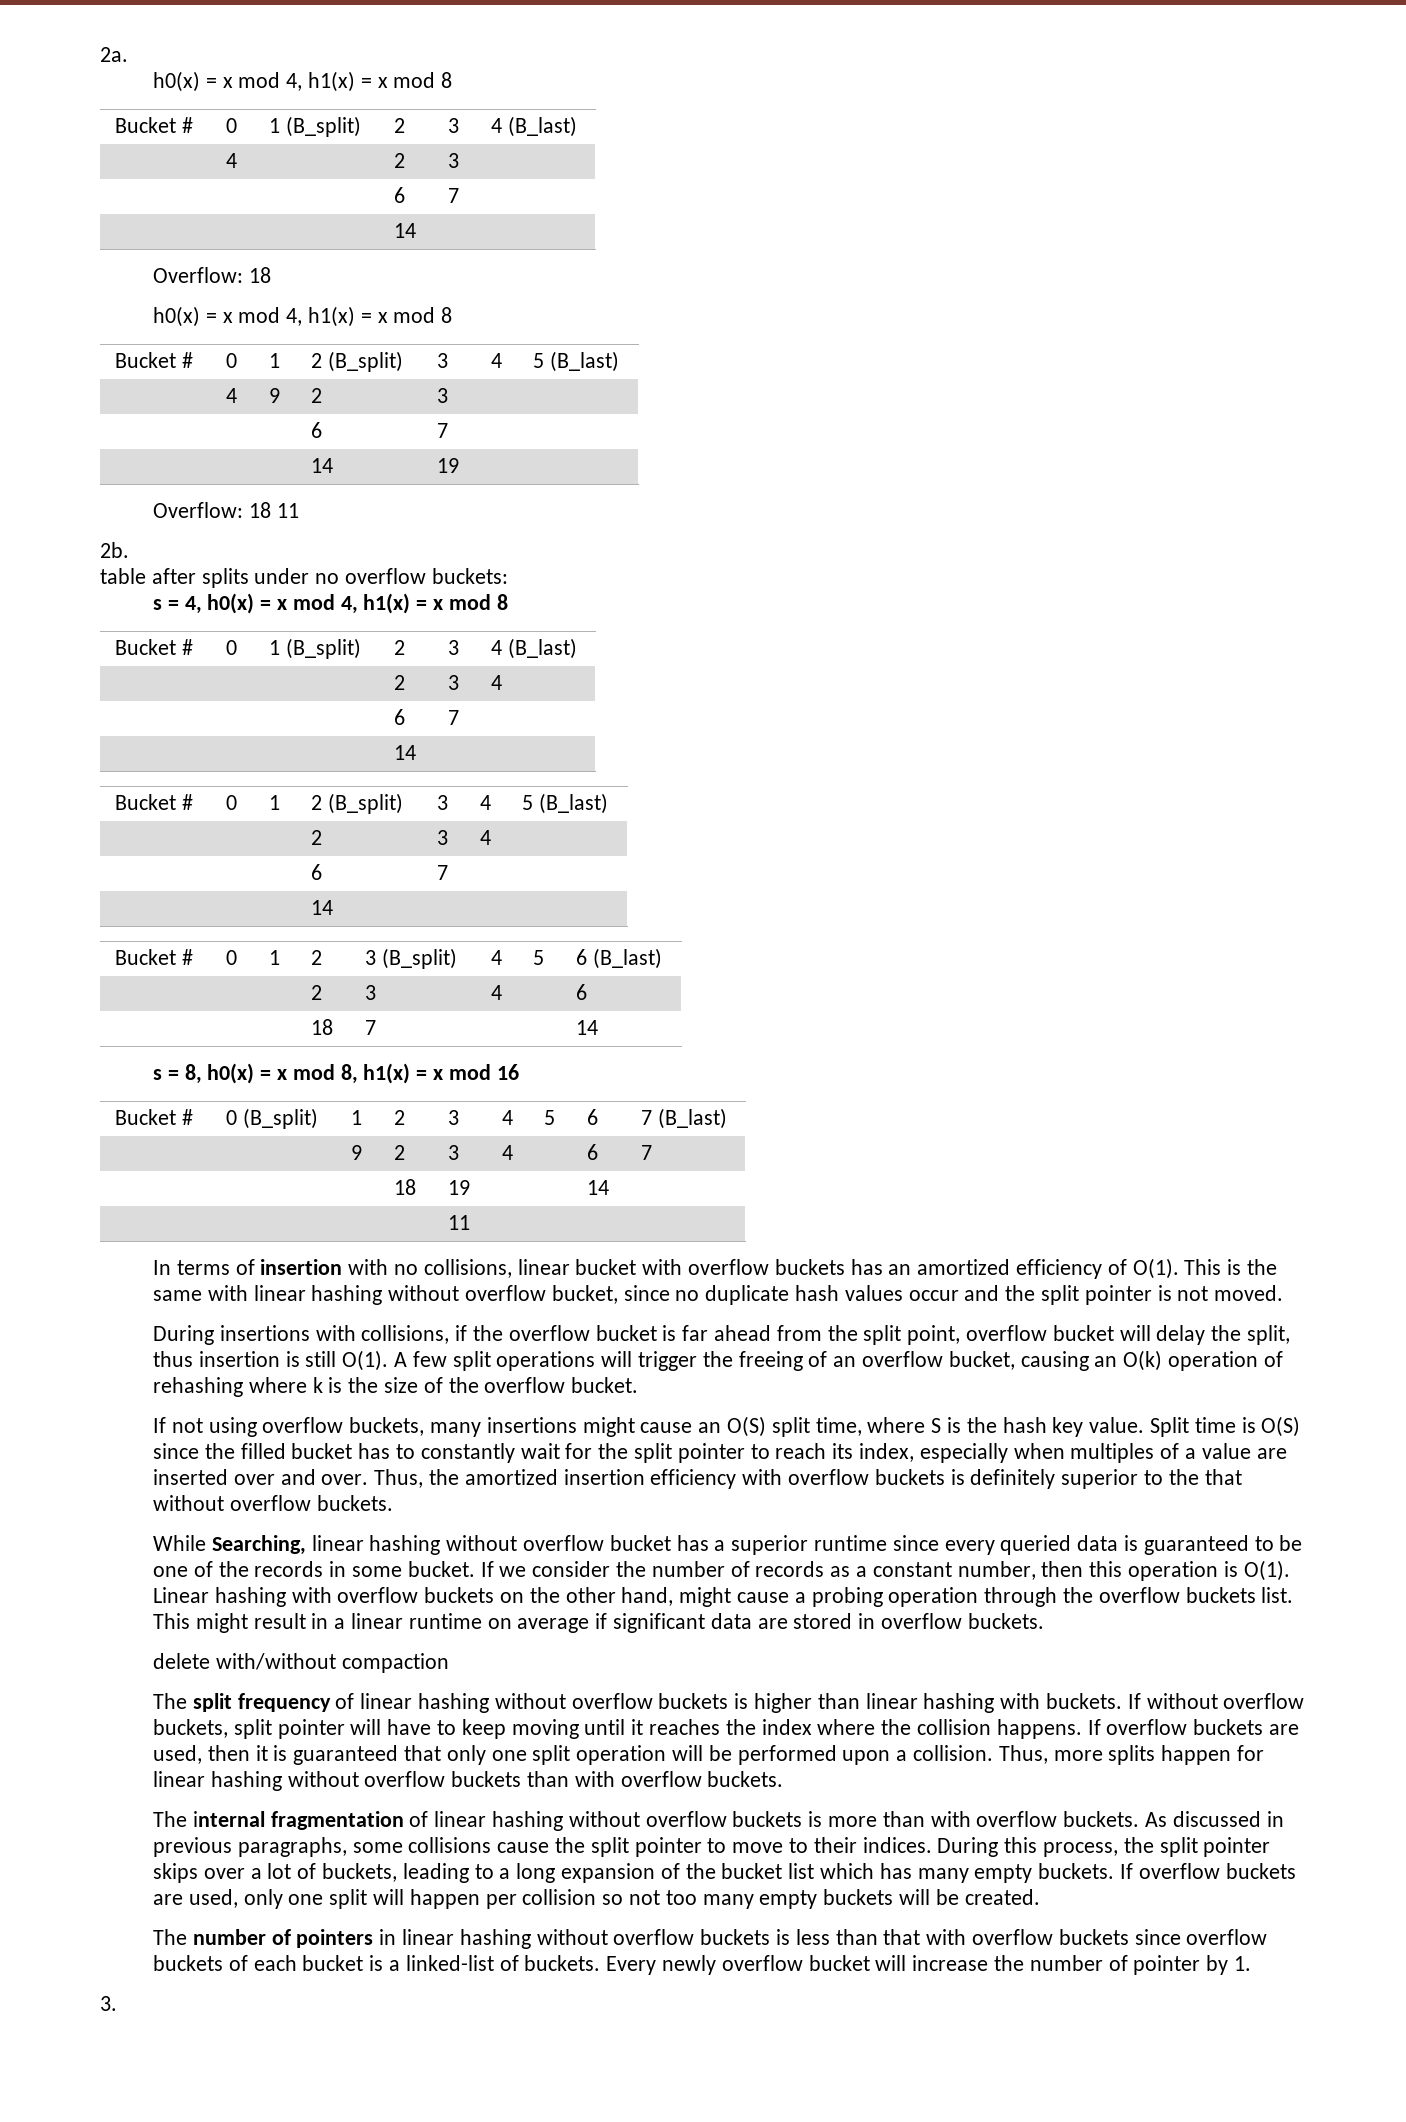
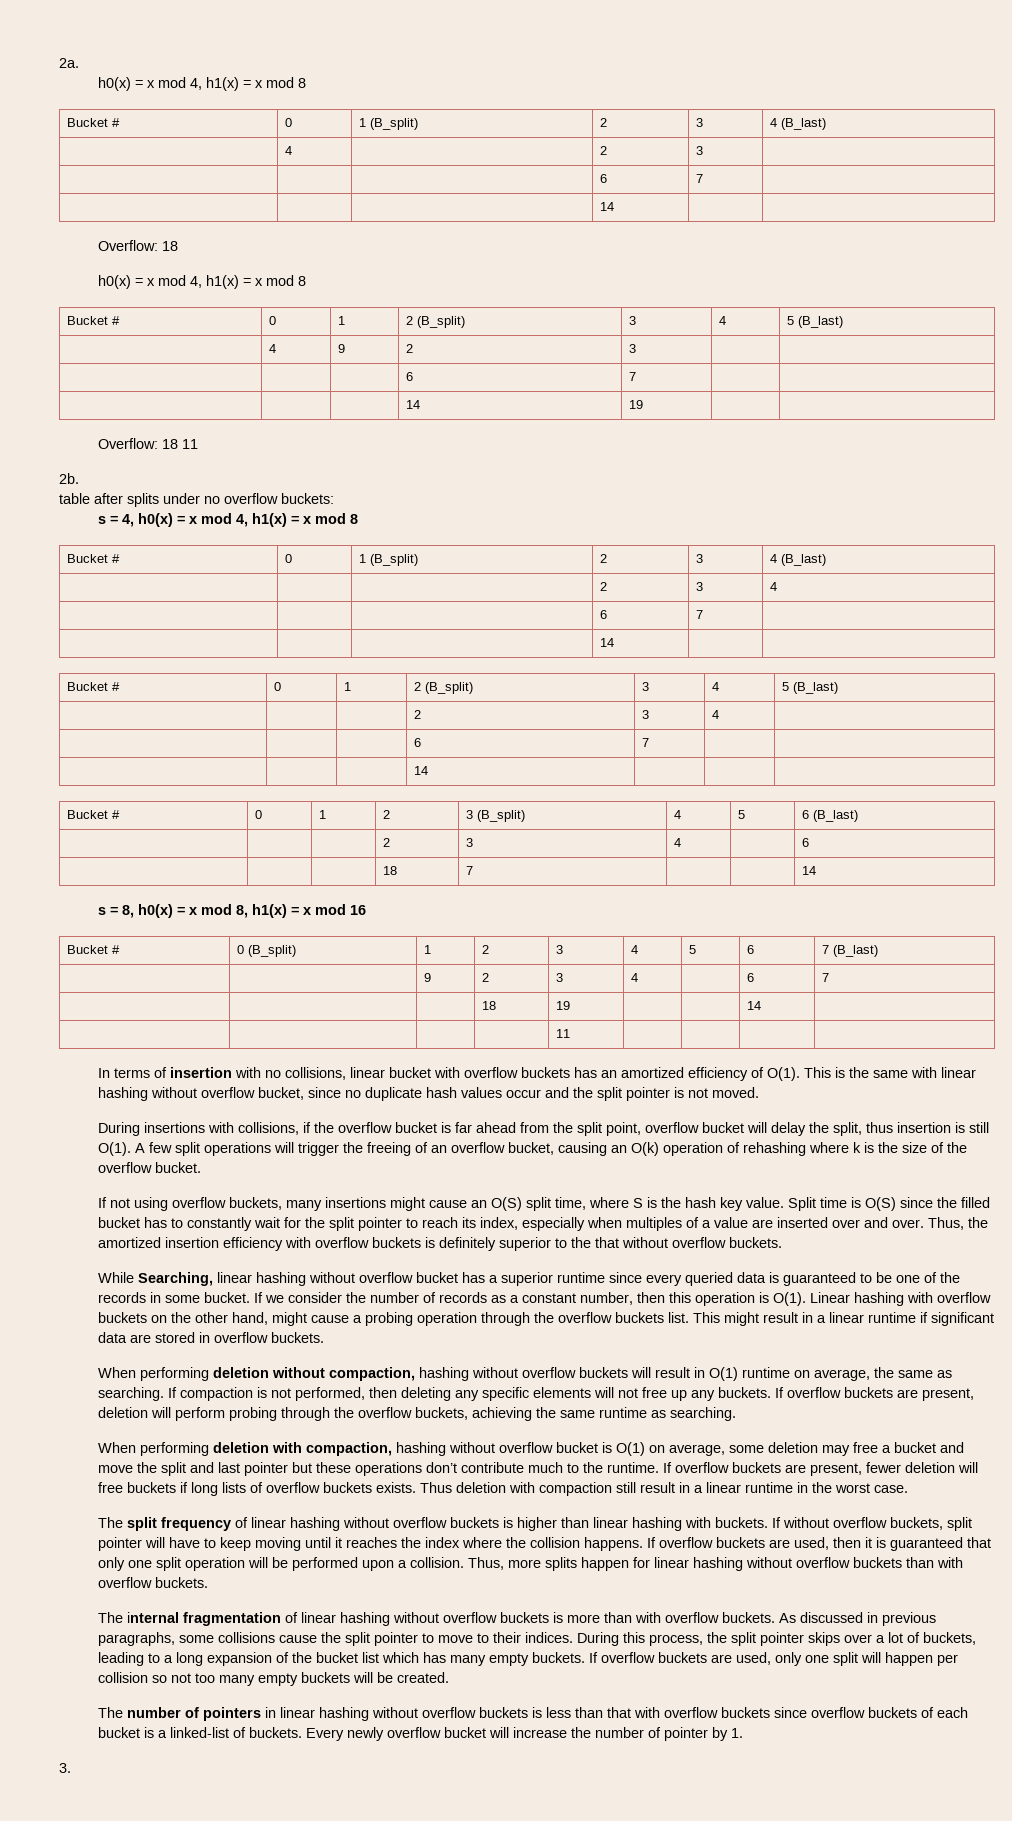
[487,1618,590,1633] on average -> (917, 1317) none
[152,1653,449,1673] delete with/without compaction -> [98,1367,953,1381] [98,1387,975,1401] [98,1407,737,1421] [98,1442,965,1456] [98,1462,979,1476] [98,1482,909,1496] When performing deletion without compaction, hashing without overflow buckets will result in O(1) runtime on average, the same as searching. If compaction is not performed, then deleting any specific elements will not free up any buckets. If overflow buckets are present, deletion will perform probing through the overflow buckets, achieving the same runtime as searching. // When performing deletion with compaction, hashing without overflow bucket is O(1) on average, some deletion may free a bucket and move the split and last pointer but these operations don’t contribute much to the runtime. If overflow buckets are present, fewer deletion will free buckets if long lists of overflow buckets exists. Thus deletion with compaction still result in a linear runtime in the worst case.

